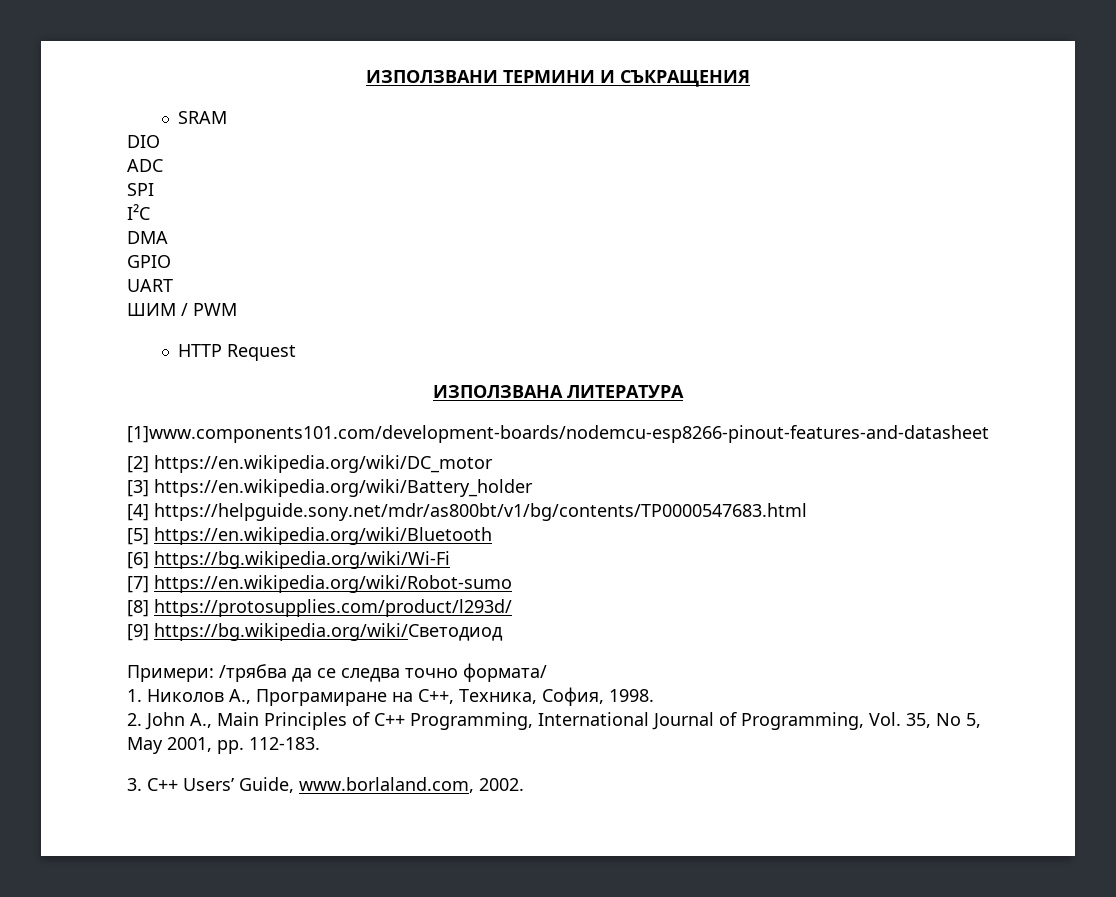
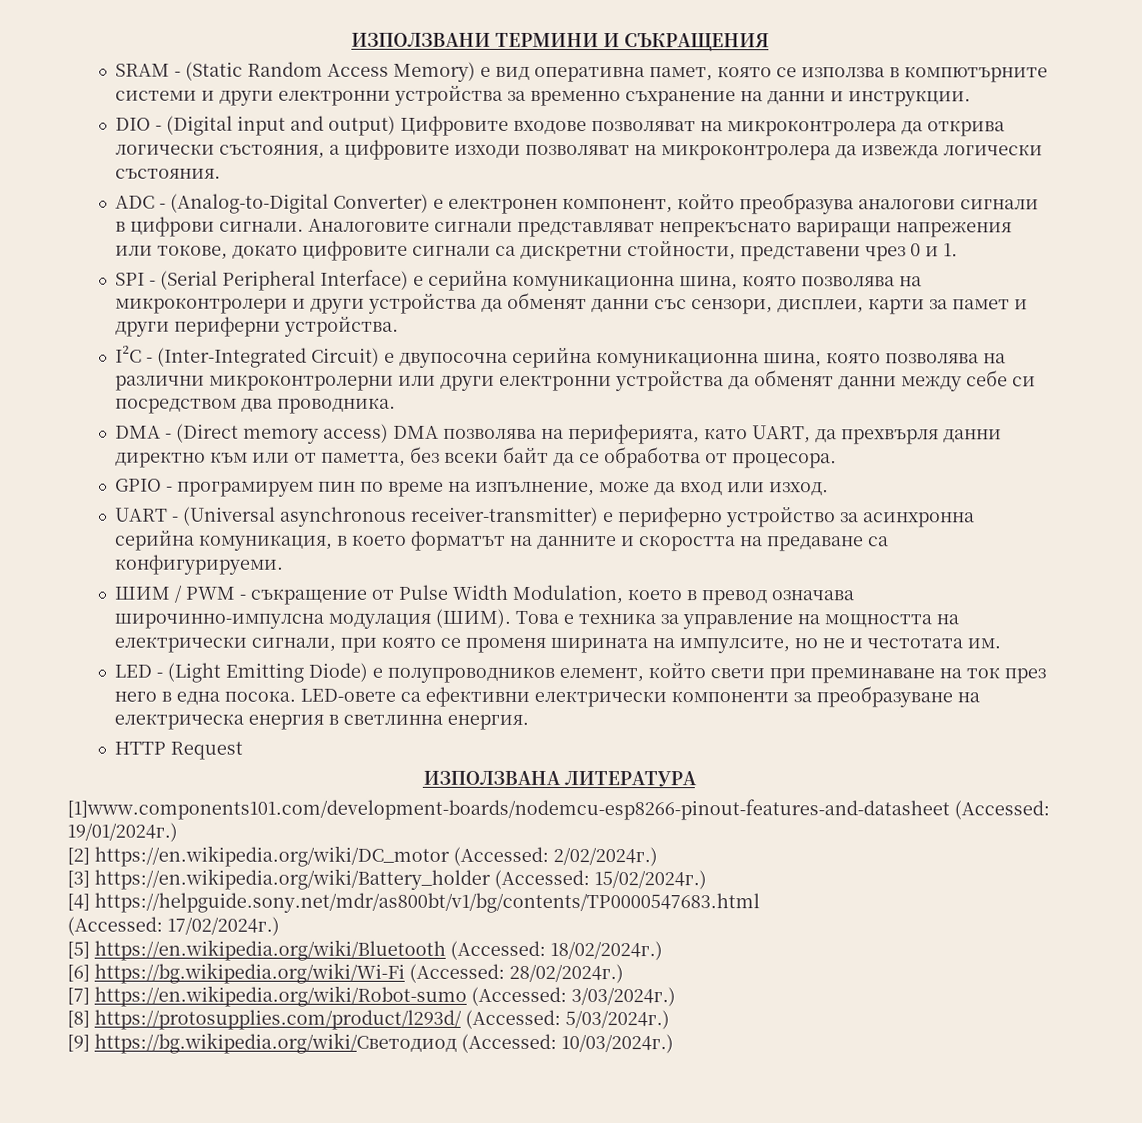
[127,135,160,148] [127,159,163,172] [127,183,154,196] [127,204,150,220] [127,231,168,244] [127,255,171,268] [127,279,173,292] [127,303,237,316] // DIO // ADC // SPI // I²C // DMA // GPIO // UART // ШИМ / PWM -> [173,61,1048,83] [114,85,971,107] [114,115,1005,137] [114,139,1043,161] [114,168,221,179] [114,193,1039,215] [114,216,1012,238] [114,240,958,262] [114,269,922,292] [114,292,1028,315] [114,316,399,337] [114,345,1006,369] [114,370,1036,392] [114,397,396,414] [114,423,1002,445] [114,446,837,469] [114,478,829,497] [114,506,975,528] [114,530,889,552] [113,554,284,575] [113,584,854,606] [113,608,959,630] [113,636,1001,654] [113,662,1046,684] [113,686,980,708] [113,713,529,730] - (Static Random Access Memory) е вид оперативна памет, която се използва в компютърните системи и други електронни устройства за временно съхранение на данни и инструкции. // DIO - (Digital input and output) Цифровите входове позволяват на микроконтролера да открива логически състояния, а цифровите изходи позволяват на микроконтролера да извежда логически състояния. // ADC - (Analog-to-Digital Converter) е електронен компонент, който преобразува аналогови сигнали в цифрови сигнали. Аналоговите сигнали представляват непрекъснато вариращи напрежения или токове, докато цифровите сигнали са дискретни стойности, представени чрез 0 и 1. // SPI - (Serial Peripheral Interface) е серийна комуникационна шина, която позволява на микроконтролери и други устройства да обменят данни със сензори, дисплеи, карти за памет и други периферни устройства. // I²C - (Inter-Integrated Circuit) е двупосочна серийна комуникационна шина, която позволява на различни микроконтролерни или други електронни устройства да обменят данни между себе си посредством два проводника. // DMA - (Direct memory access) DMA позволява на периферията, като UART, да прехвърля данни директно към или от паметта, без всеки байт да се обработва от процесора. // GPIO - програмируем пин по време на изпълнение, може да вход или изход. // UART - (Universal asynchronous receiver-transmitter) е периферно устройство за асинхронна серийна комуникация, в което форматът на данните и скоростта на предаване са конфигурируеми. // ШИМ / PWM - съкращение от Pulse Width Modulation, което в превод означава широчинно-импулсна модулация (ШИМ). Това е техника за управление на мощността на електрически сигнали, при която се променя ширината на импулсите, но не и честотата им. // LED - (Light Emitting Diode) е полупроводников елемент, който свети при преминаване на ток през него в една посока. LED-овете са ефективни електрически компоненти за преобразуване на електрическа енергия в светлинна енергия.
(989, 434) none -> [954,800,1050,820] [67,822,178,842] (Accessed: 19/01/2024г.)
(493, 464) none -> [453,846,658,867] (Accessed: 2/02/2024г.)
(533, 488) none -> [494,869,707,890] (Accessed: 15/02/2024г.)
(807, 512) none -> [67,916,280,936] // (Accessed: 17/02/2024г.)
(492, 536) none -> [450,940,663,961] (Accessed: 18/02/2024г.)
(450, 560) none -> [409,963,624,984] (Accessed: 28/02/2024г.)
(512, 584) none -> [471,986,676,1007] (Accessed: 3/03/2024г.)
(512, 608) none -> [465,1009,670,1030] (Accessed: 5/03/2024г.)
[127,663,547,682] [127,687,654,706] [127,712,981,730] [127,737,320,754] [127,777,524,793] // Примери: /трябва да се следва точно формата/ // 1. Николов А., Програмиране на С++, Техника, София, 1998. // 2. John A., Main Principles of C++ Programming, International Journal of Programming, Vol. 35, No 5, May 2001, pp. 112-183. // 3. C++ Users’ Guide, www.borlaland.com, 2002. -> [461,1033,674,1054] (Accessed: 10/03/2024г.)

